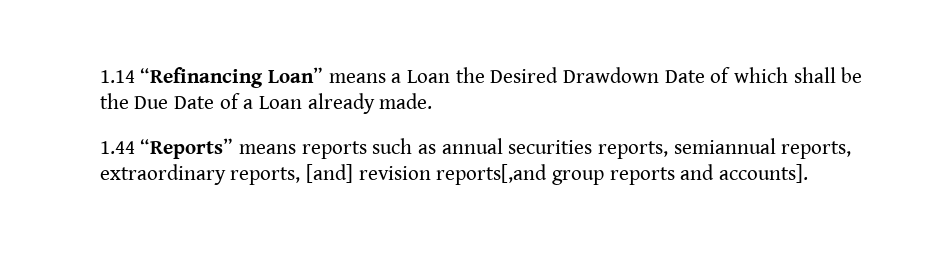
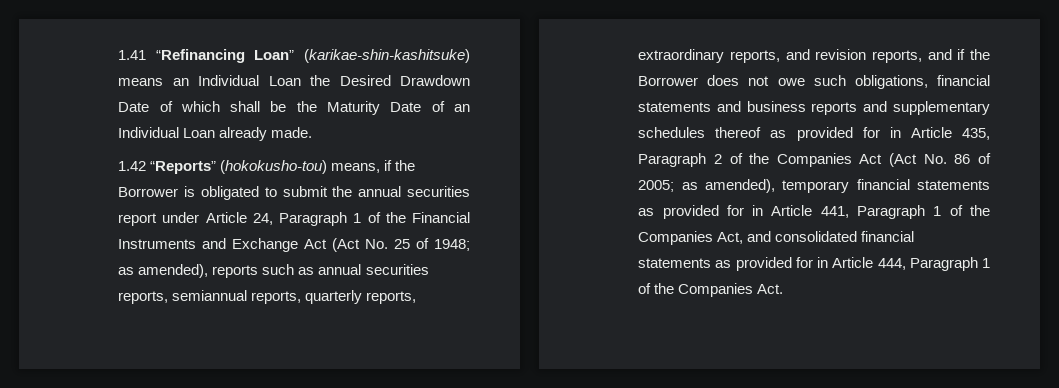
[99,70,135,83] 1.14 -> [118,50,147,60] 1.41
[328,73,402,83] means a -> [304,49,471,63] [118,75,260,86] (karikae-shin-kashitsuke) means an Individual
[134,93,254,109] Due Date of a -> [327,101,470,115] [118,127,180,138] Maturity Date of an Individual
[99,138,296,159] 1.44 “Reports” means -> [118,160,416,174] [118,186,471,200] [118,212,470,226] [118,238,470,252] [118,264,209,278] 1.42 “Reports” (hokokusho-tou) means, if the Borrower is obligated to submit the annual securities report under Article 24, Paragraph 1 of the Financial Instruments and Exchange Act (Act No. 25 of 1948; as amended),
[99,164,808,185] extraordinary reports, [and] revision reports[,and group reports and accounts]. -> [305,290,417,304] [638,49,990,63] [638,75,990,89] [638,101,990,115] [638,127,991,141] [638,153,992,167] [638,179,990,193] [638,205,990,219] [638,231,915,245] [638,257,990,271] [638,283,784,297] quarterly reports, extraordinary reports, and revision reports, and if the Borrower does not owe such obligations, financial statements and business reports and supplementary schedules thereof as provided for in Article 435, Paragraph 2 of the Companies Act (Act No. 86 of 2005; as amended), temporary financial statements as provided for in Article 441, Paragraph 1 of the Companies Act, and consolidated financial statements as provided for in Article 444, Paragraph 1 of the Companies Act.

